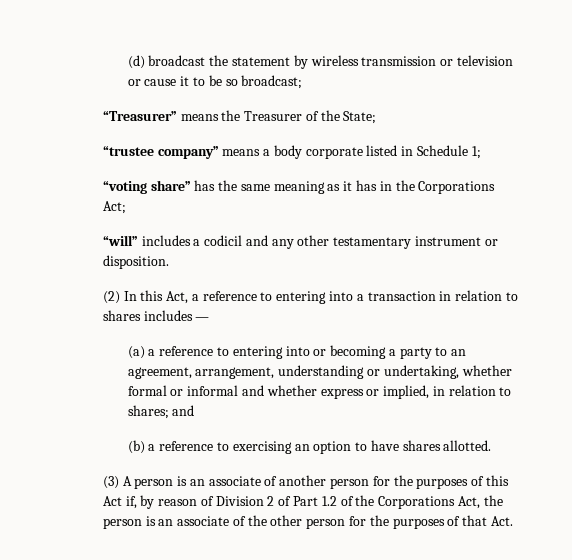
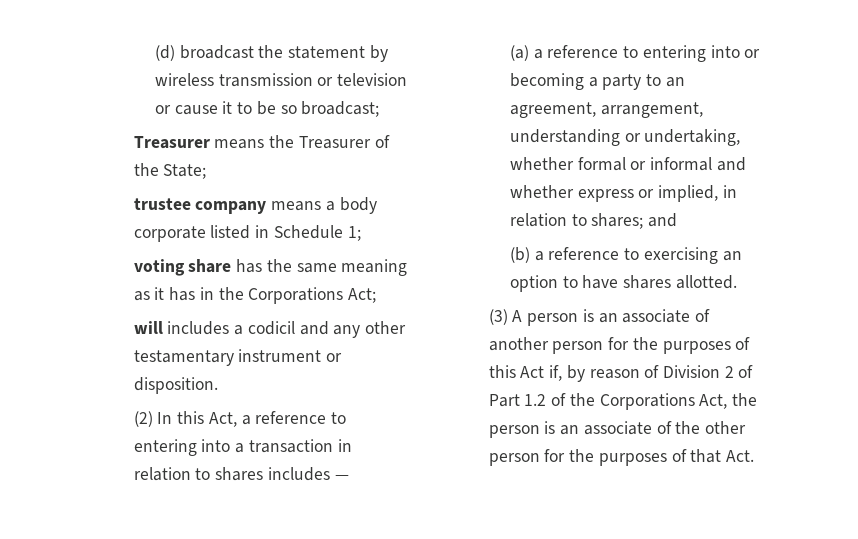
[102,111,177,121] “Treasurer” -> [133,136,210,149] Treasurer
[102,146,219,159] “trustee company” -> [133,198,267,214] trustee company
[102,180,191,194] “voting share” -> [133,259,232,276] voting share
[102,235,138,246] “will” -> [133,321,163,334] will

